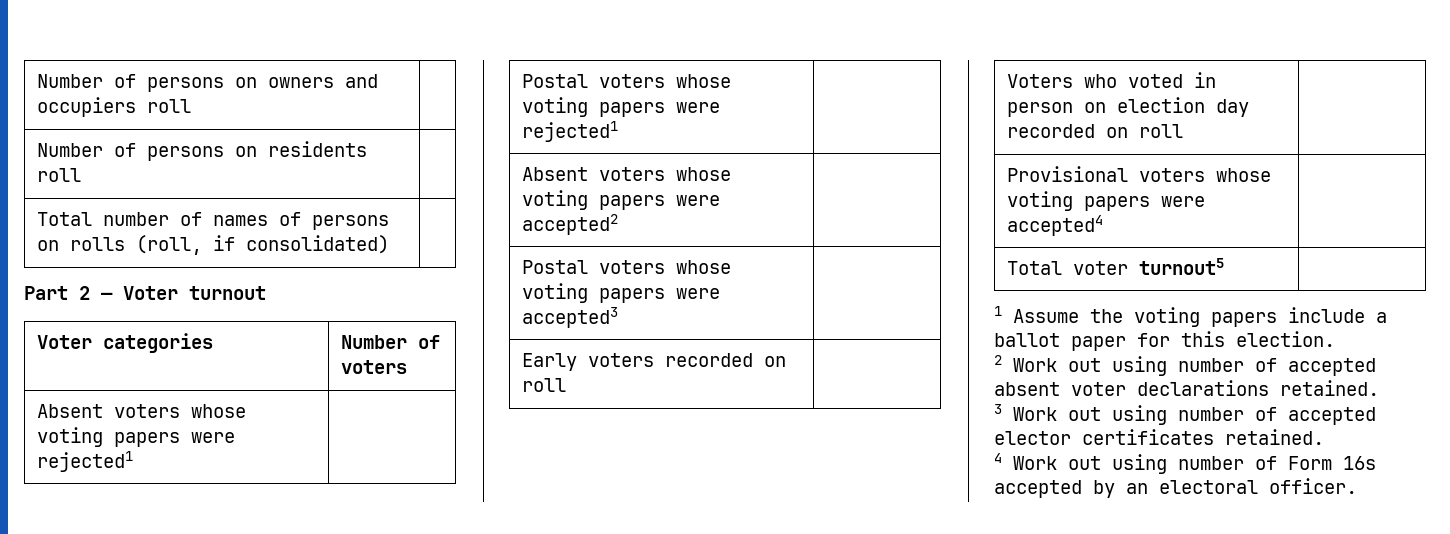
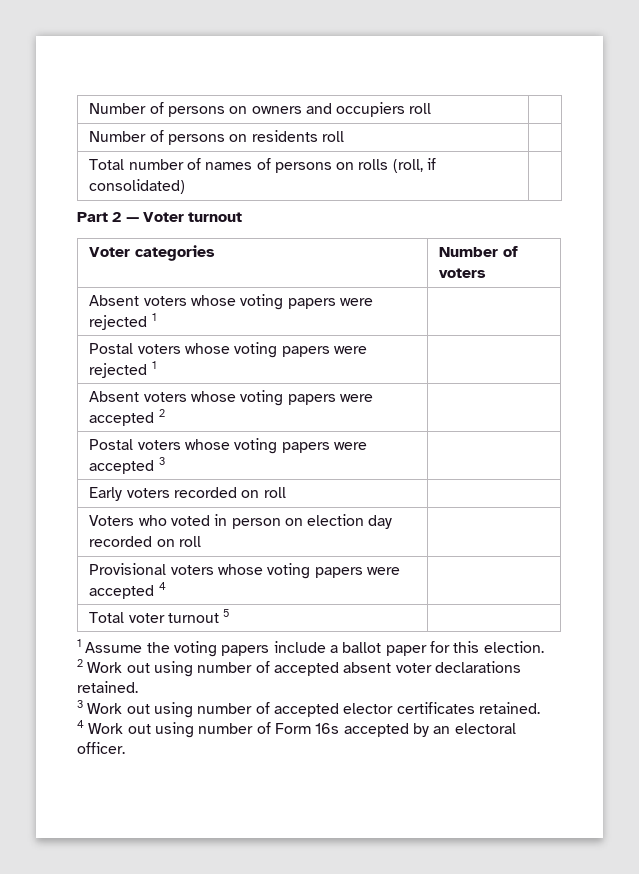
[36,451,133,472] [521,74,731,88] [521,97,720,117] [521,121,618,142] [521,167,731,181] [521,190,720,210] [521,214,618,235] [521,260,731,274] [521,283,720,303] [521,307,618,328] rejected1 | // Postal voters whose voting papers were rejected1 | // Absent voters whose voting papers were accepted2 | // Postal voters whose voting papers were accepted3 -> [89,313,156,330] [89,342,367,358] [89,361,156,378] [89,390,373,406] [89,409,165,426] [89,438,367,454] [89,457,165,474] rejected 1 | // Postal voters whose voting papers were rejected 1 | // Absent voters whose voting papers were accepted 2 | // Postal voters whose voting papers were accepted 3
[1006,215,1103,236] accepted4 -> [89,582,166,599] accepted 4
[1138,258,1224,275] turnout5 -> [167,609,230,623] turnout 5

